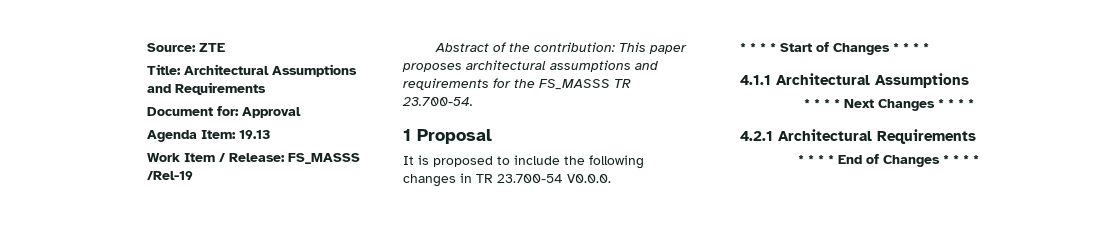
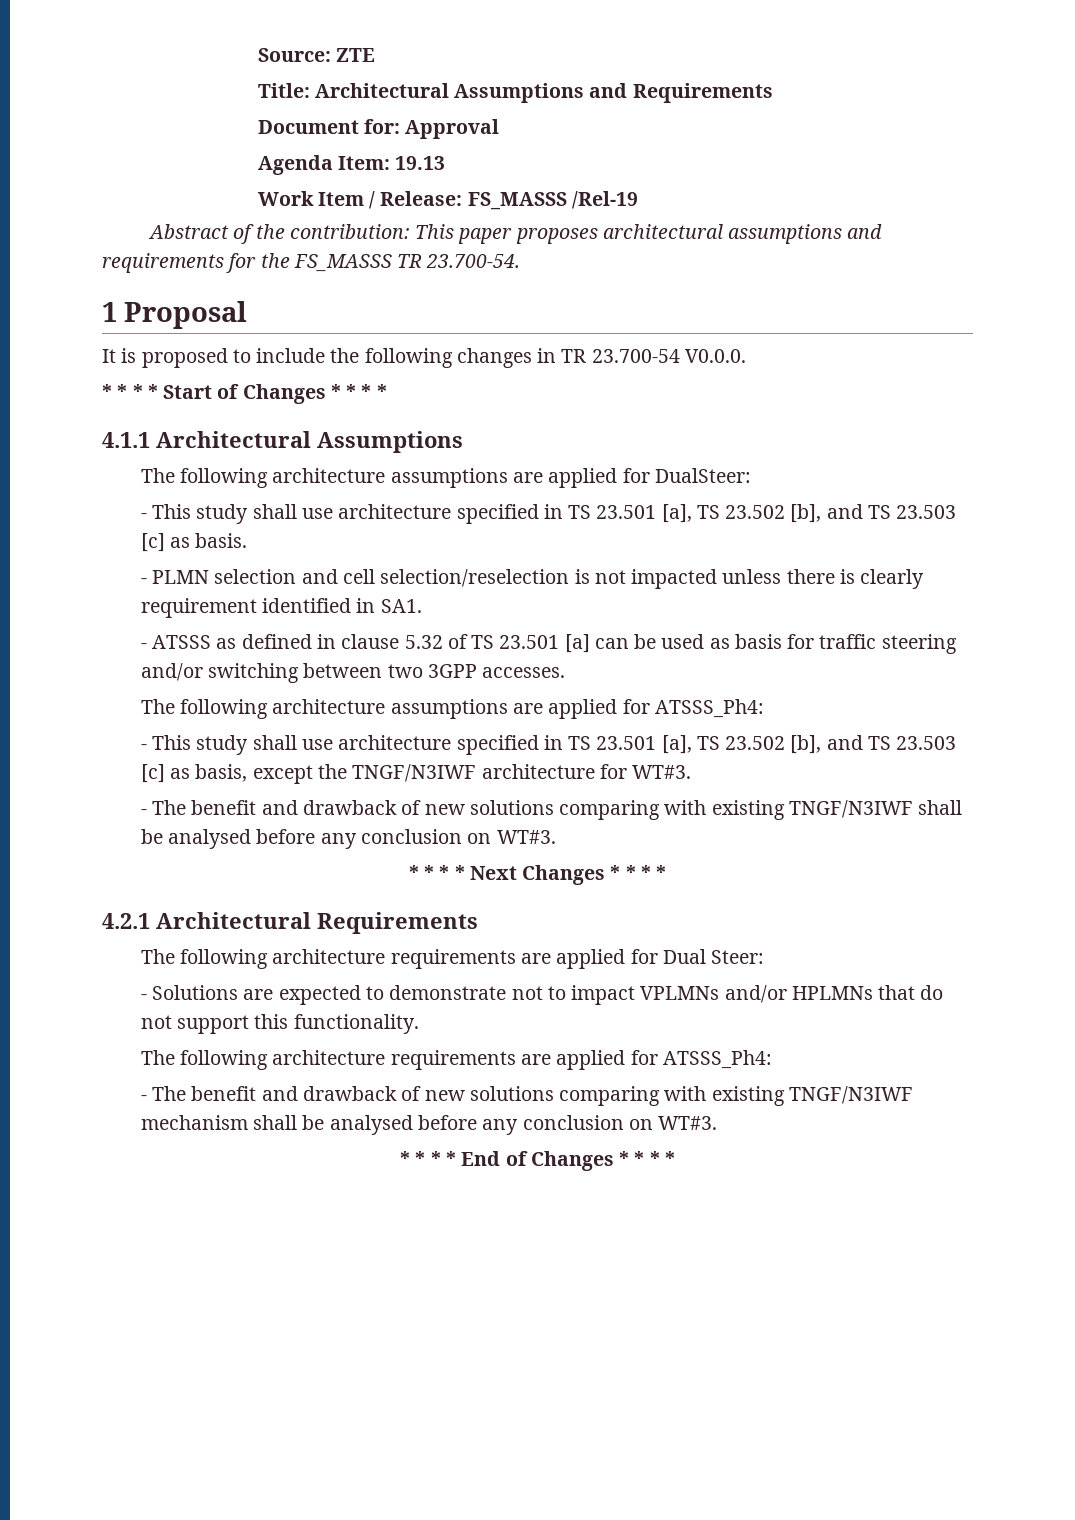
(969, 80) none -> [140,468,751,488] [140,504,957,524] [140,533,248,552] [140,569,925,589] [140,598,422,618] [140,634,957,654] [140,663,566,683] [140,699,764,719] [140,735,957,755] [140,764,692,784] [140,800,963,820] [140,829,556,849] // The following architecture assumptions are applied for DualSteer: // - This study shall use architecture specified in TS 23.501 [a], TS 23.502 [b], and TS 23.503 [c] as basis. // - PLMN selection and cell selection/reselection is not impacted unless there is clearly requirement identified in SA1. // - ATSSS as defined in clause 5.32 of TS 23.501 [a] can be used as basis for traffic steering and/or switching between two 3GPP accesses. // The following architecture assumptions are applied for ATSSS_Ph4: // - This study shall use architecture specified in TS 23.501 [a], TS 23.502 [b], and TS 23.503 [c] as basis, except the TNGF/N3IWF architecture for WT#3. // - The benefit and drawback of new solutions comparing with existing TNGF/N3IWF shall be analysed before any conclusion on WT#3.
(976, 136) none -> [140,949,765,969] [140,985,944,1005] [140,1014,419,1034] [140,1050,772,1070] [140,1086,913,1106] [140,1115,718,1135] // The following architecture requirements are applied for Dual Steer: // - Solutions are expected to demonstrate not to impact VPLMNs and/or HPLMNs that do not support this functionality. // The following architecture requirements are applied for ATSSS_Ph4: // - The benefit and drawback of new solutions comparing with existing TNGF/N3IWF mechanism shall be analysed before any conclusion on WT#3.

